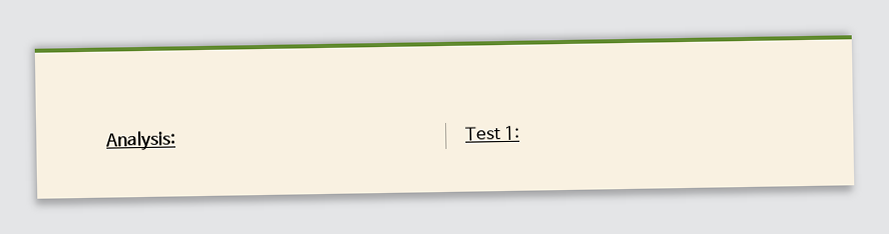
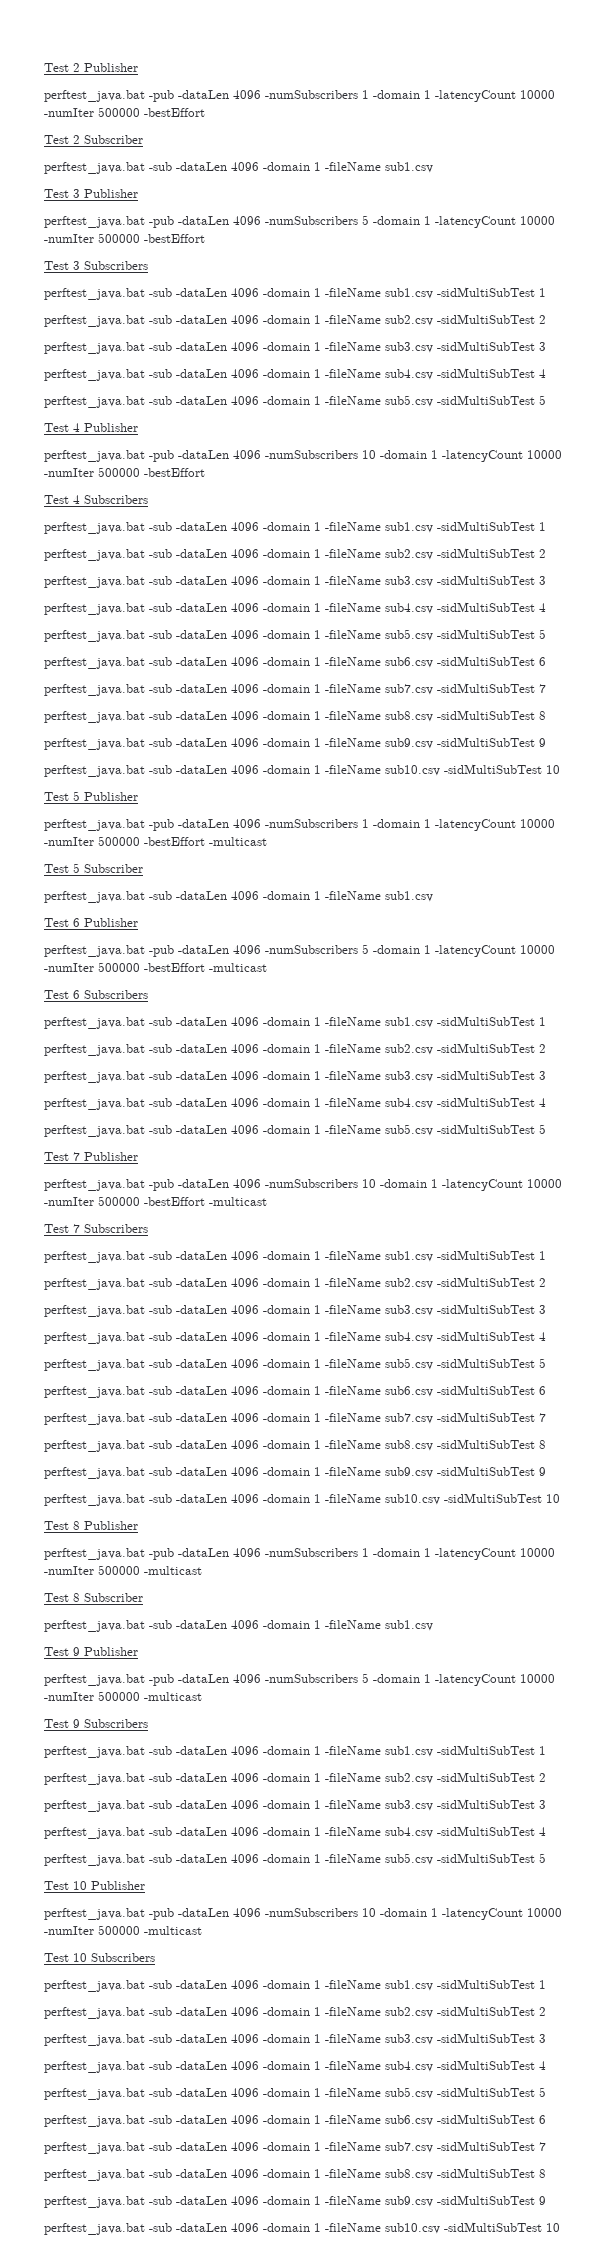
[105,130,176,151] [465,125,521,141] Analysis: // Test 1: -> [44,63,138,72] [44,90,555,102] [44,107,205,117] [44,135,143,144] [44,162,433,174] [44,189,138,198] [44,215,555,228] [44,233,205,243] [44,261,148,270] [44,287,546,300] [44,314,546,327] [44,341,546,354] [44,368,546,381] [44,395,546,408] [44,423,138,432] [44,450,562,462] [44,467,205,477] [44,495,148,504] [44,521,546,534] [44,548,546,561] [44,575,546,588] [44,602,546,615] [44,629,546,642] [44,656,546,669] [44,683,546,696] [44,710,546,723] [44,737,546,750] [44,764,560,777] [44,791,138,801] [44,819,555,831] [44,836,267,846] [44,863,143,873] [44,891,433,903] [44,918,138,927] [44,944,555,957] [44,962,267,972] [44,990,148,999] [44,1016,546,1029] [44,1043,546,1056] [44,1070,546,1083] [44,1097,546,1110] [44,1124,546,1137] [44,1152,138,1161] [44,1179,562,1191] [44,1196,267,1206] [44,1224,148,1233] [44,1250,546,1263] [44,1277,546,1290] [44,1304,546,1317] [44,1331,546,1344] [44,1358,546,1371] [44,1385,546,1398] [44,1412,546,1425] [44,1439,546,1452] [44,1466,546,1479] [44,1493,560,1506] [44,1521,138,1530] [44,1548,555,1560] [44,1565,202,1575] [44,1593,143,1602] [44,1620,433,1632] [44,1647,138,1656] [44,1673,555,1686] [44,1691,202,1701] [44,1719,148,1728] [44,1745,546,1758] [44,1772,546,1785] [44,1799,546,1812] [44,1826,546,1839] [44,1853,546,1866] [44,1881,145,1890] [44,1908,562,1920] [44,1925,202,1935] [44,1953,155,1962] [44,1979,546,1992] [44,2006,546,2019] [44,2033,546,2046] [44,2060,546,2073] [44,2087,546,2100] [44,2114,546,2127] [44,2141,546,2154] [44,2168,546,2181] [44,2195,546,2208] [44,2222,560,2235] Test 2 Publisher // perftest_java.bat -pub -dataLen 4096 -numSubscribers 1 -domain 1 -latencyCount 10000 -numIter 500000 -bestEffort // Test 2 Subscriber // perftest_java.bat -sub -dataLen 4096 -domain 1 -fileName sub1.csv // Test 3 Publisher // perftest_java.bat -pub -dataLen 4096 -numSubscribers 5 -domain 1 -latencyCount 10000 -numIter 500000 -bestEffort // Test 3 Subscribers // perftest_java.bat -sub -dataLen 4096 -domain 1 -fileName sub1.csv -sidMultiSubTest 1 // perftest_java.bat -sub -dataLen 4096 -domain 1 -fileName sub2.csv -sidMultiSubTest 2 // perftest_java.bat -sub -dataLen 4096 -domain 1 -fileName sub3.csv -sidMultiSubTest 3 // perftest_java.bat -sub -dataLen 4096 -domain 1 -fileName sub4.csv -sidMultiSubTest 4 // perftest_java.bat -sub -dataLen 4096 -domain 1 -fileName sub5.csv -sidMultiSubTest 5 // Test 4 Publisher // perftest_java.bat -pub -dataLen 4096 -numSubscribers 10 -domain 1 -latencyCount 10000 -numIter 500000 -bestEffort // Test 4 Subscribers // perftest_java.bat -sub -dataLen 4096 -domain 1 -fileName sub1.csv -sidMultiSubTest 1 // perftest_java.bat -sub -dataLen 4096 -domain 1 -fileName sub2.csv -sidMultiSubTest 2 // perftest_java.bat -sub -dataLen 4096 -domain 1 -fileName sub3.csv -sidMultiSubTest 3 // perftest_java.bat -sub -dataLen 4096 -domain 1 -fileName sub4.csv -sidMultiSubTest 4 // perftest_java.bat -sub -dataLen 4096 -domain 1 -fileName sub5.csv -sidMultiSubTest 5 // perftest_java.bat -sub -dataLen 4096 -domain 1 -fileName sub6.csv -sidMultiSubTest 6 // perftest_java.bat -sub -dataLen 4096 -domain 1 -fileName sub7.csv -sidMultiSubTest 7 // perftest_java.bat -sub -dataLen 4096 -domain 1 -fileName sub8.csv -sidMultiSubTest 8 // perftest_java.bat -sub -dataLen 4096 -domain 1 -fileName sub9.csv -sidMultiSubTest 9 // perftest_java.bat -sub -dataLen 4096 -domain 1 -fileName sub10.csv -sidMultiSubTest 10 // Test 5 Publisher // perftest_java.bat -pub -dataLen 4096 -numSubscribers 1 -domain 1 -latencyCount 10000 -numIter 500000 -bestEffort -multicast // Test 5 Subscriber // perftest_java.bat -sub -dataLen 4096 -domain 1 -fileName sub1.csv // Test 6 Publisher // perftest_java.bat -pub -dataLen 4096 -numSubscribers 5 -domain 1 -latencyCount 10000 -numIter 500000 -bestEffort -multicast // Test 6 Subscribers // perftest_java.bat -sub -dataLen 4096 -domain 1 -fileName sub1.csv -sidMultiSubTest 1 // perftest_java.bat -sub -dataLen 4096 -domain 1 -fileName sub2.csv -sidMultiSubTest 2 // perftest_java.bat -sub -dataLen 4096 -domain 1 -fileName sub3.csv -sidMultiSubTest 3 // perftest_java.bat -sub -dataLen 4096 -domain 1 -fileName sub4.csv -sidMultiSubTest 4 // perftest_java.bat -sub -dataLen 4096 -domain 1 -fileName sub5.csv -sidMultiSubTest 5 // Test 7 Publisher // perftest_java.bat -pub -dataLen 4096 -numSubscribers 10 -domain 1 -latencyCount 10000 -numIter 500000 -bestEffort -multicast // Test 7 Subscribers // perftest_java.bat -sub -dataLen 4096 -domain 1 -fileName sub1.csv -sidMultiSubTest 1 // perftest_java.bat -sub -dataLen 4096 -domain 1 -fileName sub2.csv -sidMultiSubTest 2 // perftest_java.bat -sub -dataLen 4096 -domain 1 -fileName sub3.csv -sidMultiSubTest 3 // perftest_java.bat -sub -dataLen 4096 -domain 1 -fileName sub4.csv -sidMultiSubTest 4 // perftest_java.bat -sub -dataLen 4096 -domain 1 -fileName sub5.csv -sidMultiSubTest 5 // perftest_java.bat -sub -dataLen 4096 -domain 1 -fileName sub6.csv -sidMultiSubTest 6 // perftest_java.bat -sub -dataLen 4096 -domain 1 -fileName sub7.csv -sidMultiSubTest 7 // perftest_java.bat -sub -dataLen 4096 -domain 1 -fileName sub8.csv -sidMultiSubTest 8 // perftest_java.bat -sub -dataLen 4096 -domain 1 -fileName sub9.csv -sidMultiSubTest 9 // perftest_java.bat -sub -dataLen 4096 -domain 1 -fileName sub10.csv -sidMultiSubTest 10 // Test 8 Publisher // perftest_java.bat -pub -dataLen 4096 -numSubscribers 1 -domain 1 -latencyCount 10000 -numIter 500000 -multicast // Test 8 Subscriber // perftest_java.bat -sub -dataLen 4096 -domain 1 -fileName sub1.csv // Test 9 Publisher // perftest_java.bat -pub -dataLen 4096 -numSubscribers 5 -domain 1 -latencyCount 10000 -numIter 500000 -multicast // Test 9 Subscribers // perftest_java.bat -sub -dataLen 4096 -domain 1 -fileName sub1.csv -sidMultiSubTest 1 // perftest_java.bat -sub -dataLen 4096 -domain 1 -fileName sub2.csv -sidMultiSubTest 2 // perftest_java.bat -sub -dataLen 4096 -domain 1 -fileName sub3.csv -sidMultiSubTest 3 // perftest_java.bat -sub -dataLen 4096 -domain 1 -fileName sub4.csv -sidMultiSubTest 4 // perftest_java.bat -sub -dataLen 4096 -domain 1 -fileName sub5.csv -sidMultiSubTest 5 // Test 10 Publisher // perftest_java.bat -pub -dataLen 4096 -numSubscribers 10 -domain 1 -latencyCount 10000 -numIter 500000 -multicast // Test 10 Subscribers // perftest_java.bat -sub -dataLen 4096 -domain 1 -fileName sub1.csv -sidMultiSubTest 1 // perftest_java.bat -sub -dataLen 4096 -domain 1 -fileName sub2.csv -sidMultiSubTest 2 // perftest_java.bat -sub -dataLen 4096 -domain 1 -fileName sub3.csv -sidMultiSubTest 3 // perftest_java.bat -sub -dataLen 4096 -domain 1 -fileName sub4.csv -sidMultiSubTest 4 // perftest_java.bat -sub -dataLen 4096 -domain 1 -fileName sub5.csv -sidMultiSubTest 5 // perftest_java.bat -sub -dataLen 4096 -domain 1 -fileName sub6.csv -sidMultiSubTest 6 // perftest_java.bat -sub -dataLen 4096 -domain 1 -fileName sub7.csv -sidMultiSubTest 7 // perftest_java.bat -sub -dataLen 4096 -domain 1 -fileName sub8.csv -sidMultiSubTest 8 // perftest_java.bat -sub -dataLen 4096 -domain 1 -fileName sub9.csv -sidMultiSubTest 9 // perftest_java.bat -sub -dataLen 4096 -domain 1 -fileName sub10.csv -sidMultiSubTest 10

